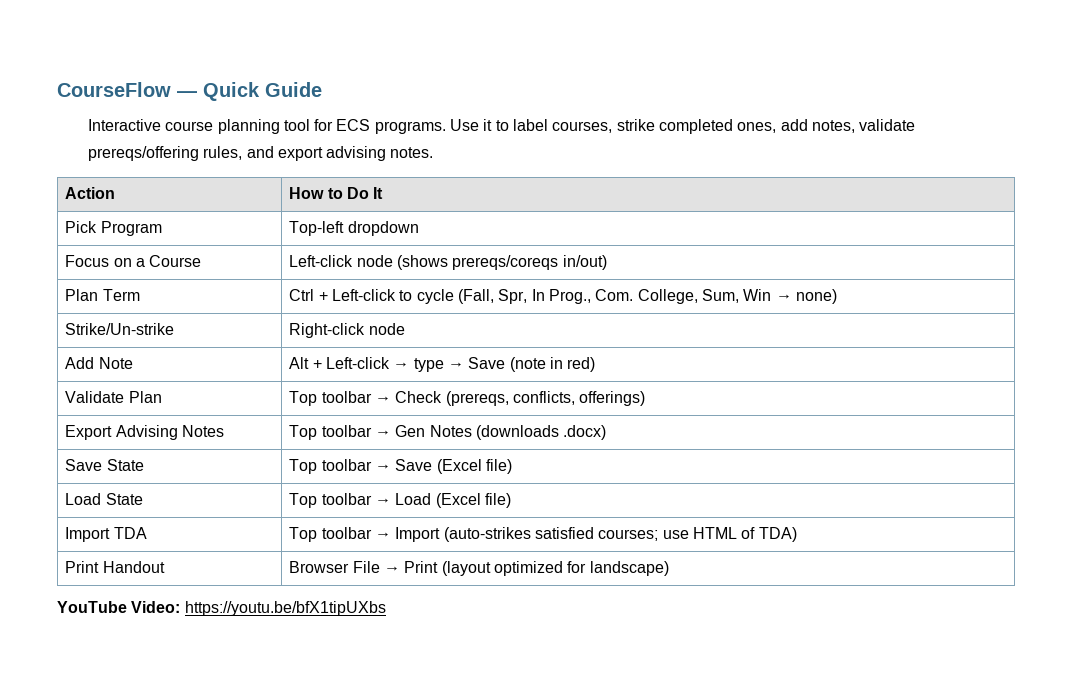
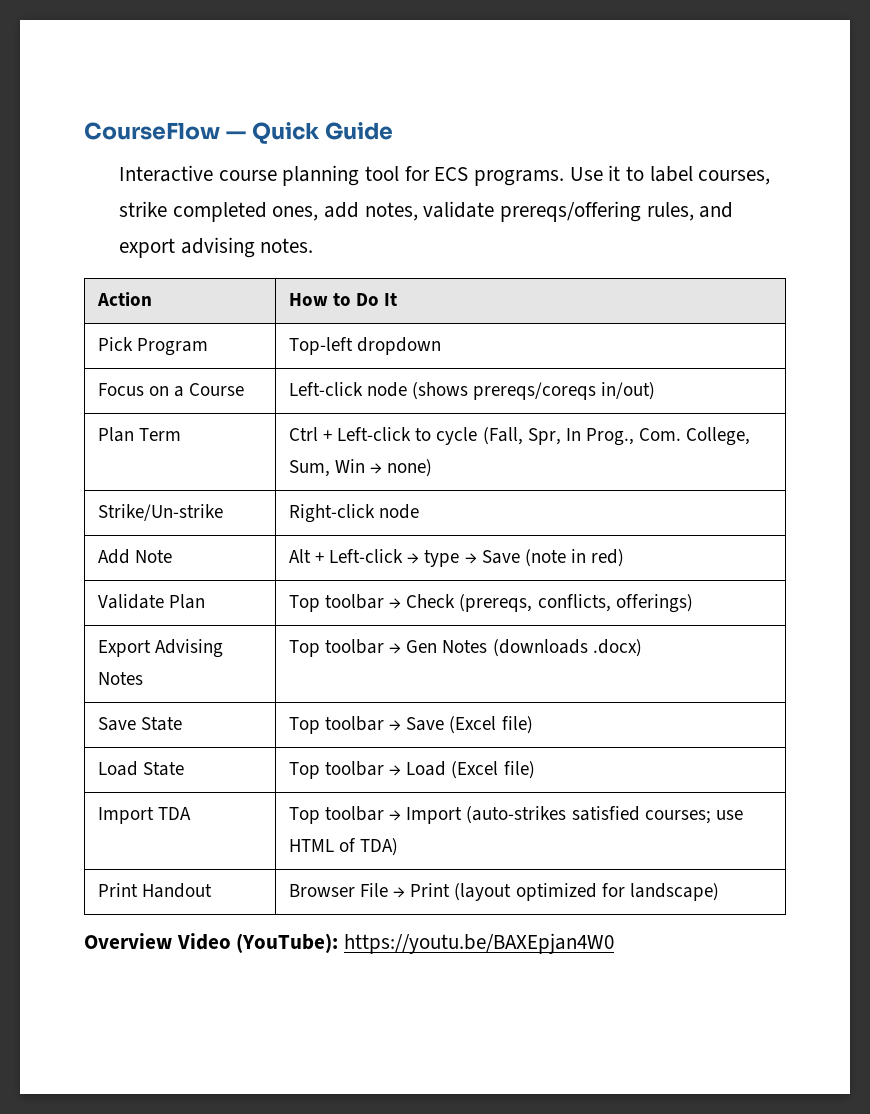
[57,601,386,616] YouTube Video: https://youtu.be/bfX1tipUXbs -> [84,933,615,954] Overview Video (YouTube): https://youtu.be/BAXEpjan4W0

